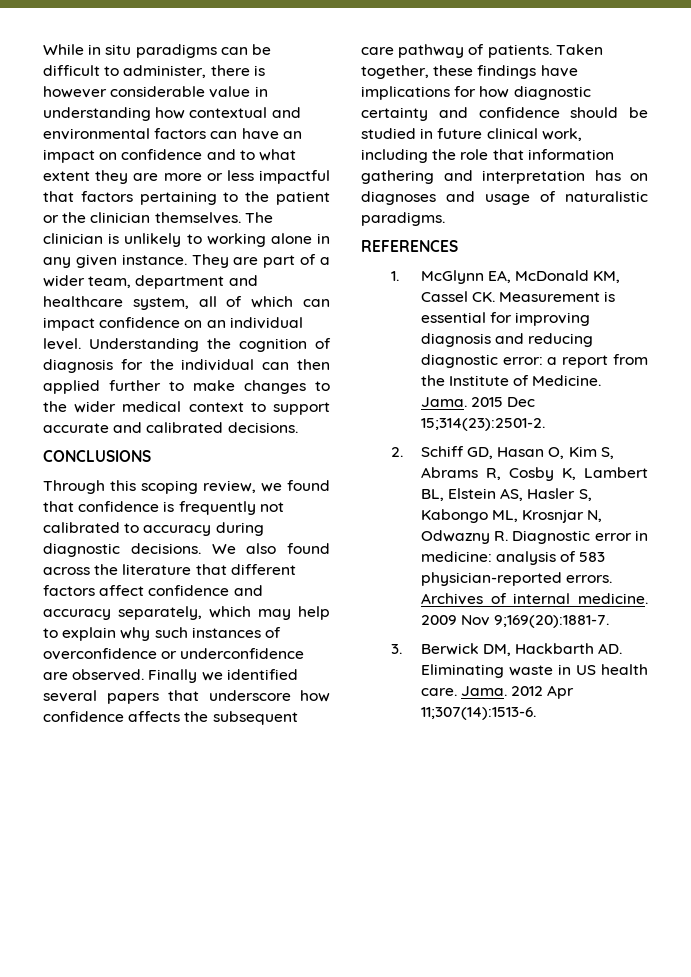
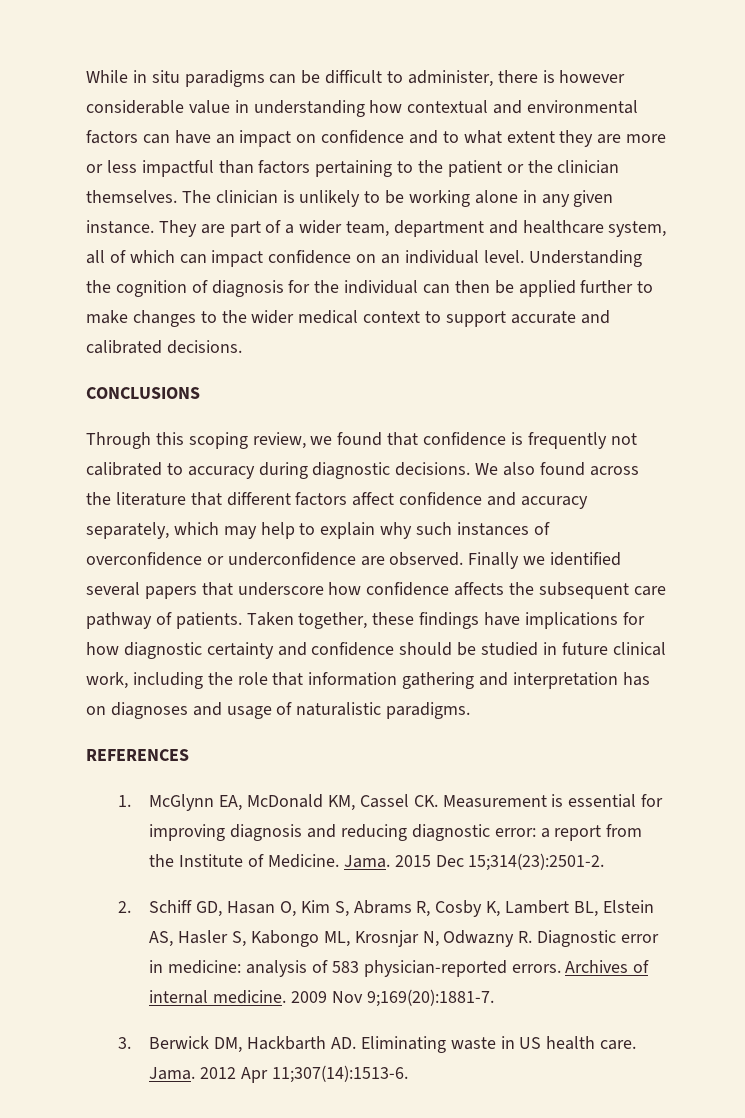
[43,191,74,202] that -> [218,160,254,174] than
(202, 239) none -> [385,190,405,204] be
(330, 364) none -> [494,280,514,294] be

